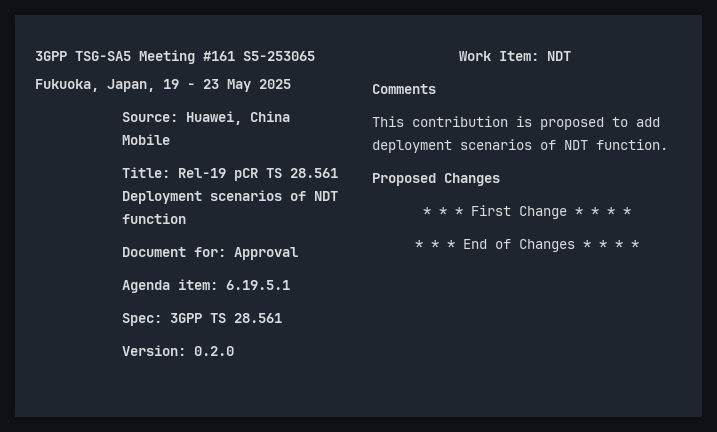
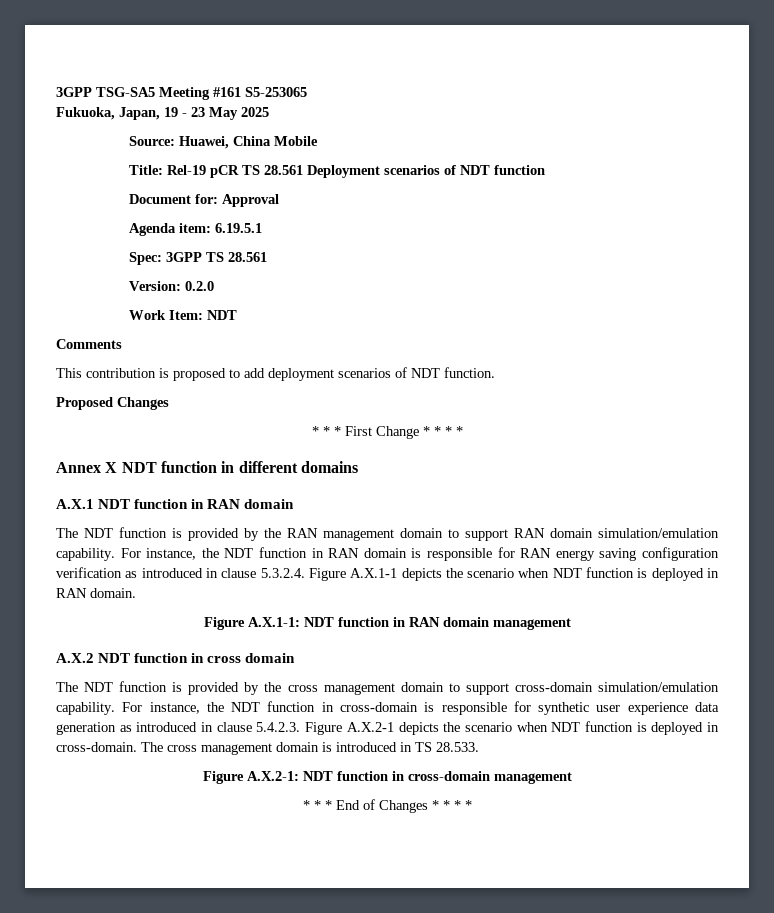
(631, 211) none -> [56,461,358,473] [56,499,295,509] [56,527,719,541] [56,547,720,561] [56,567,719,581] [56,588,136,598] [203,617,571,630] [56,653,296,663] [56,681,720,695] [56,701,720,715] [56,721,719,735] [56,742,479,755] [202,771,572,784] // Annex X NDT function in different domains // A.X.1 NDT function in RAN domain // The NDT function is provided by the RAN management domain to support RAN domain simulation/emulation capability. For instance, the NDT function in RAN domain is responsible for RAN energy saving configuration verification as introduced in clause 5.3.2.4. Figure A.X.1-1 depicts the scenario when NDT function is deployed in RAN domain. // Figure A.X.1-1: NDT function in RAN domain management // A.X.2 NDT function in cross domain // The NDT function is provided by the cross management domain to support cross-domain simulation/emulation capability. For instance, the NDT function in cross-domain is responsible for synthetic user experience data generation as introduced in clause 5.4.2.3. Figure A.X.2-1 depicts the scenario when NDT function is deployed in cross-domain. The cross management domain is introduced in TS 28.533. // Figure A.X.2-1: NDT function in cross-domain management

